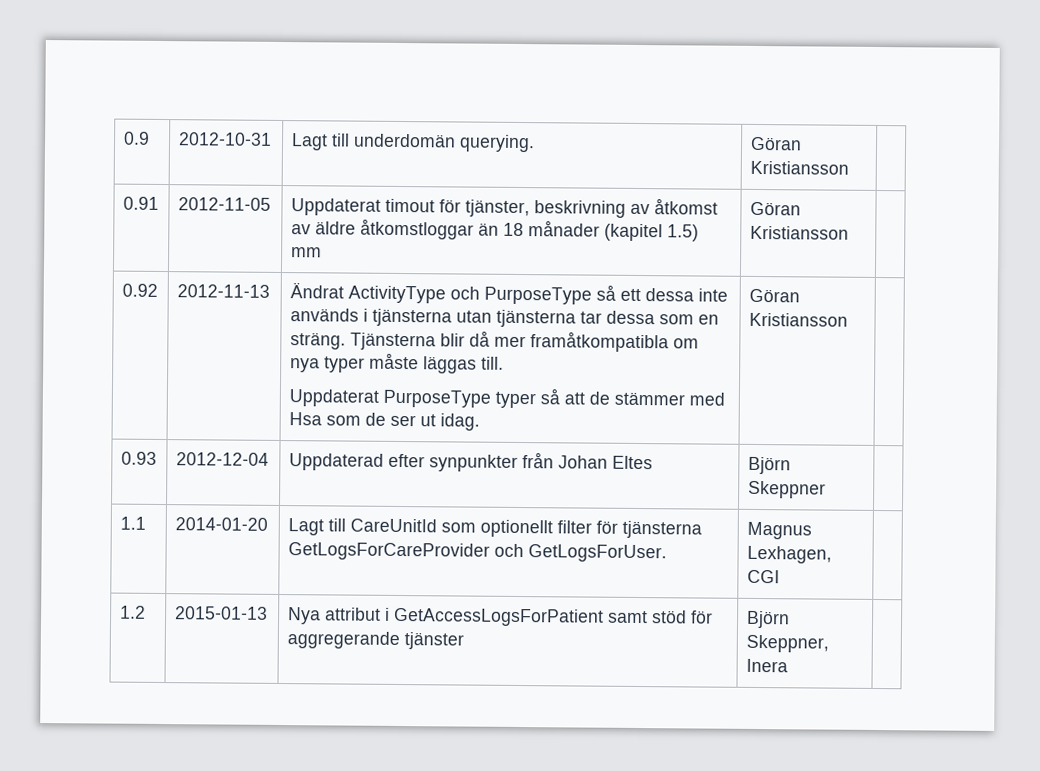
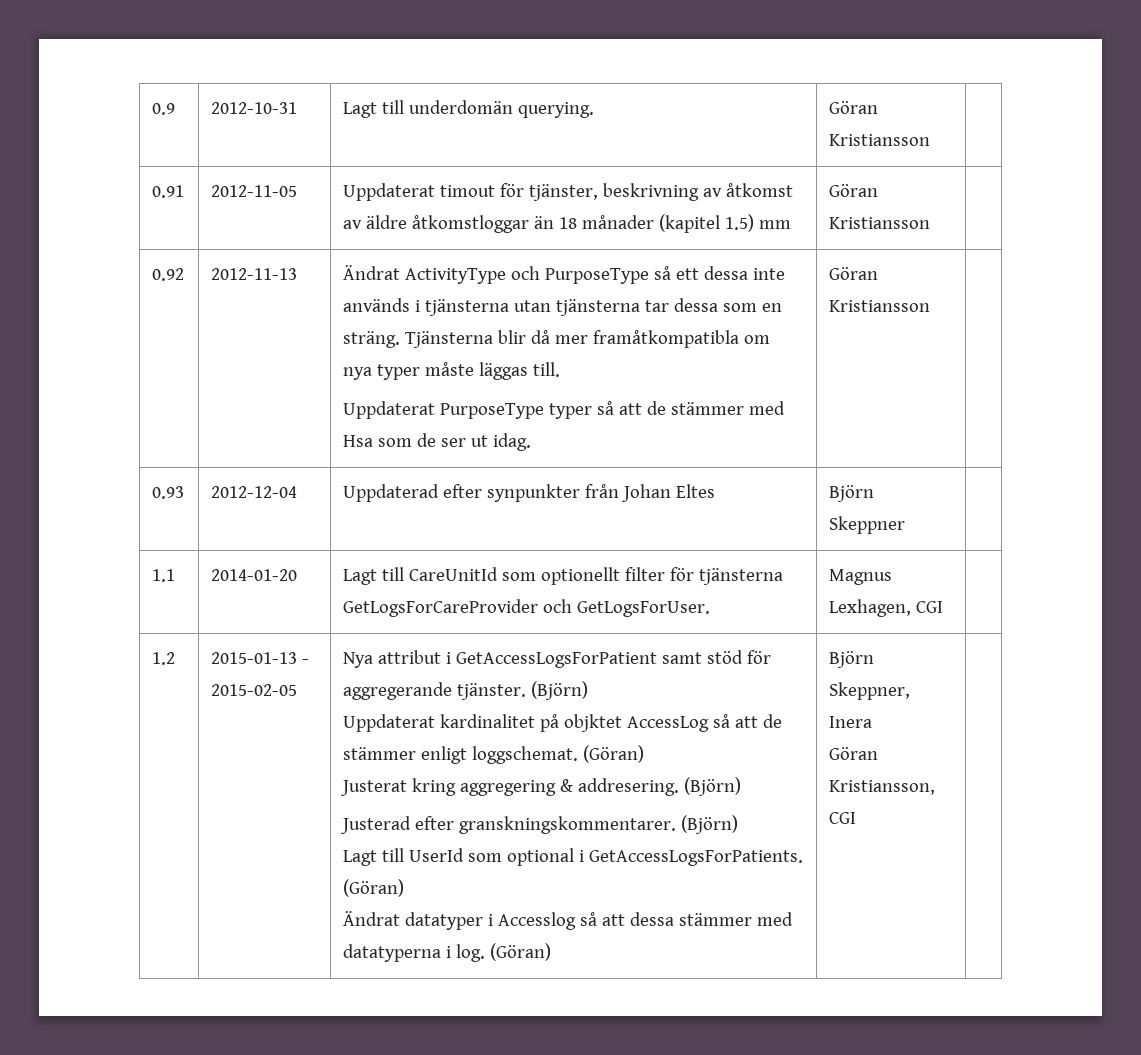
(268, 613) none -> [302,659,310,664] [211,684,298,696] - 2015-02-05
[403,632,464,650] tjänster -> [457,681,589,700] [343,714,783,732] [343,745,645,764] [341,777,742,796] [341,815,739,834] [343,848,804,866] [343,879,405,897] [343,911,794,930] [343,943,552,962] tjänster. (Björn) // Uppdaterat kardinalitet på objktet AccessLog så att de stämmer enligt loggschemat. (Göran) // Justerat kring aggregering & addresering. (Björn) // Justerad efter granskningskommentarer. (Björn) // Lagt till UserId som optional i GetAccessLogsForPatients. (Göran) // Ändrat datatyper i Accesslog så att dessa stämmer med datatyperna i log. (Göran)
(788, 665) none -> [829,747,879,760] [829,780,936,795] [829,812,857,824] // Göran Kristiansson, CGI

